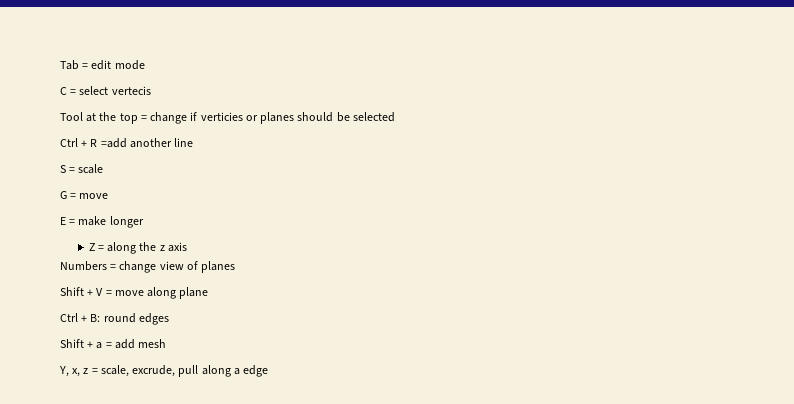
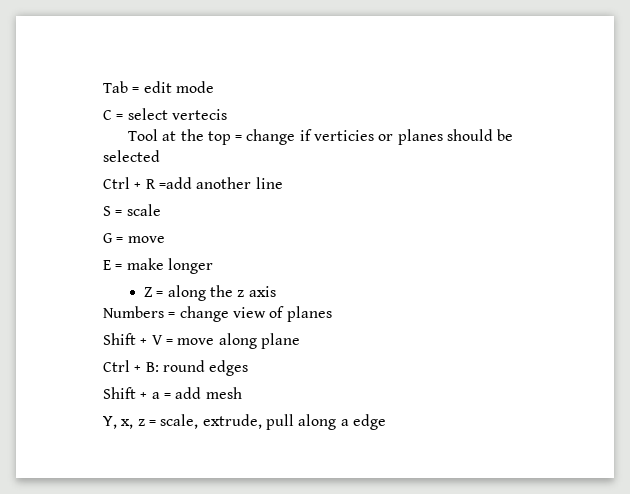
[132,365,176,377] excrude, -> [202,414,262,429] extrude,

